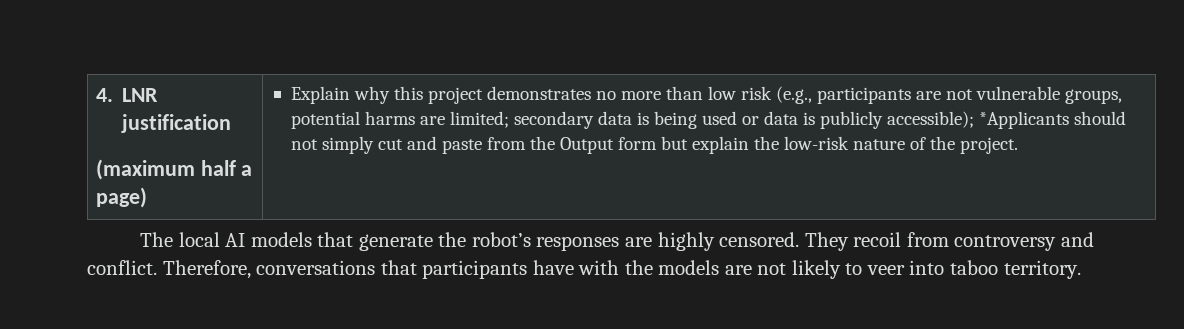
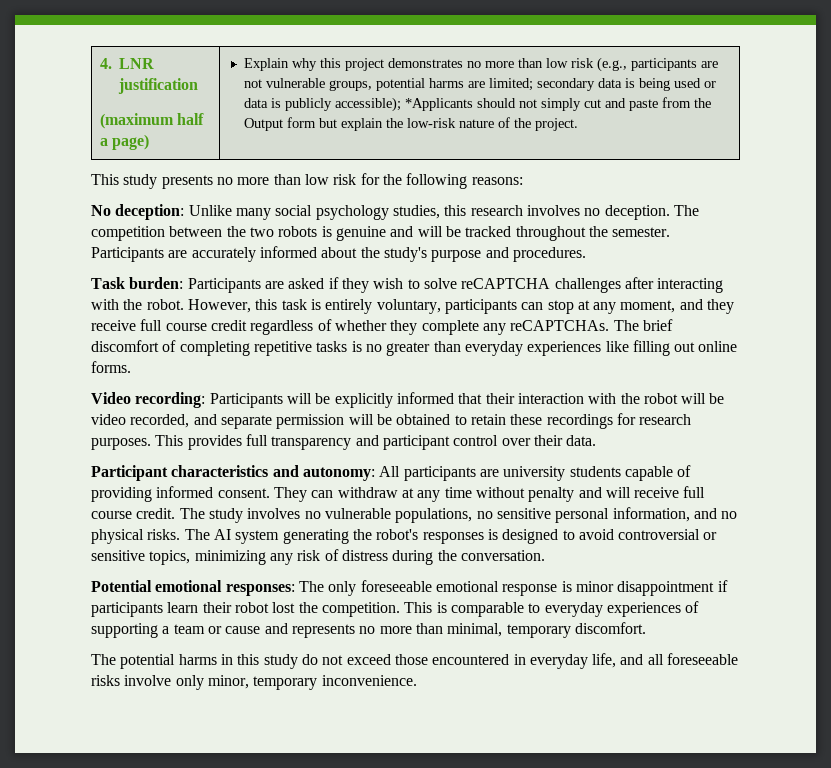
[140,232,1094,251] [87,260,1081,279] The local AI models that generate the robot’s responses are highly censored. They recoil from controversy and conflict. Therefore, conversations that participants have with the models are not likely to veer into taboo territory. -> [91,173,523,189] [91,204,699,220] [91,226,671,241] [91,246,586,262] [91,277,724,293] [91,299,735,314] [91,319,673,335] [91,340,738,356] [91,361,131,373] [91,392,725,408] [91,413,692,429] [91,434,597,450] [91,465,692,481] [91,486,706,502] [91,507,738,523] [91,529,718,544] [91,549,545,565] [91,580,728,596] [91,601,700,617] [91,622,646,638] [91,653,739,669] [91,675,417,690] This study presents no more than low risk for the following reasons: // No deception: Unlike many social psychology studies, this research involves no deception. The competition between the two robots is genuine and will be tracked throughout the semester. Participants are accurately informed about the study's purpose and procedures. // Task burden: Participants are asked if they wish to solve reCAPTCHA challenges after interacting with the robot. However, this task is entirely voluntary, participants can stop at any moment, and they receive full course credit regardless of whether they complete any reCAPTCHAs. The brief discomfort of completing repetitive tasks is no greater than everyday experiences like filling out online forms. // Video recording: Participants will be explicitly informed that their interaction with the robot will be video recorded, and separate permission will be obtained to retain these recordings for research purposes. This provides full transparency and participant control over their data. // Participant characteristics and autonomy: All participants are university students capable of providing informed consent. They can withdraw at any time without penalty and will receive full course credit. The study involves no vulnerable populations, no sensitive personal information, and no physical risks. The AI system generating the robot's responses is designed to avoid controversial or sensitive topics, minimizing any risk of distress during the conversation. // Potential emotional responses: The only foreseeable emotional response is minor disappointment if participants learn their robot lost the competition. This is comparable to everyday experiences of supporting a team or cause and represents no more than minimal, temporary discomfort. // The potential harms in this study do not exceed those encountered in everyday life, and all foreseeable risks involve only minor, temporary inconvenience.

